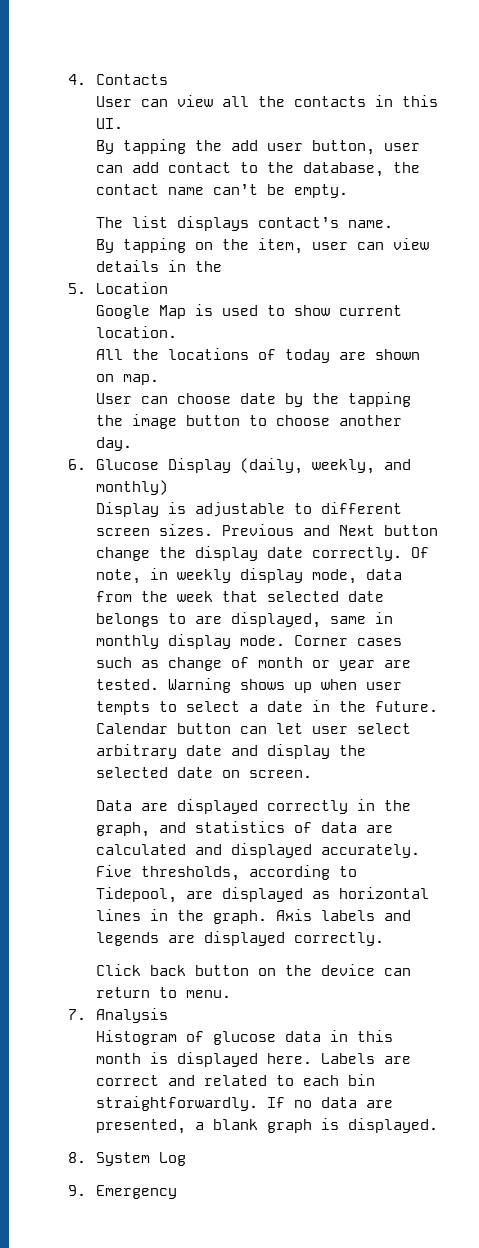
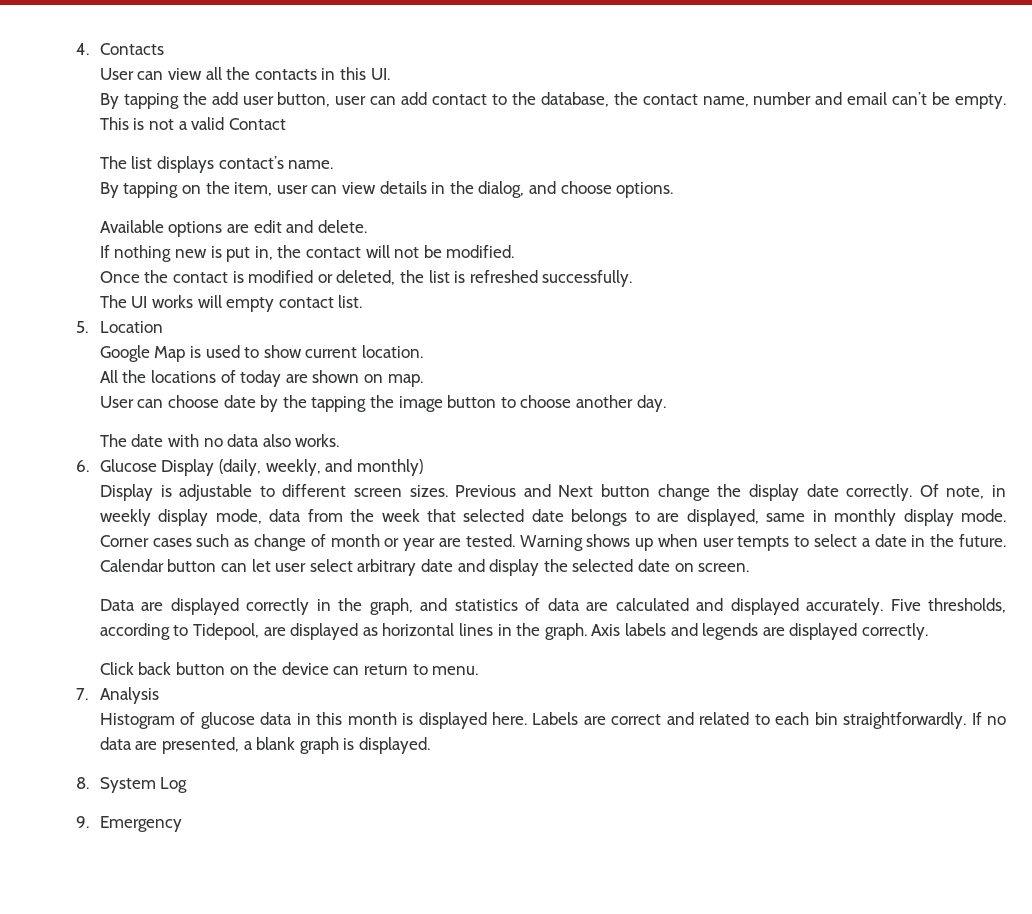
[167,187,204,195] name -> [702,92,888,107] name, number and email
(348, 191) none -> [99,117,286,130] This is not a valid Contact
(222, 266) none -> [478,181,674,198] [99,220,367,237] [99,245,515,262] [99,270,633,287] [99,295,363,312] dialog, and choose options. // Available options are edit and delete. // If nothing new is put in, the contact will not be modified. // Once the contact is modified or deleted, the list is refreshed successfully. // The UI works will empty contact list.
(132, 444) none -> [99,434,340,447] // The date with no data also works.

